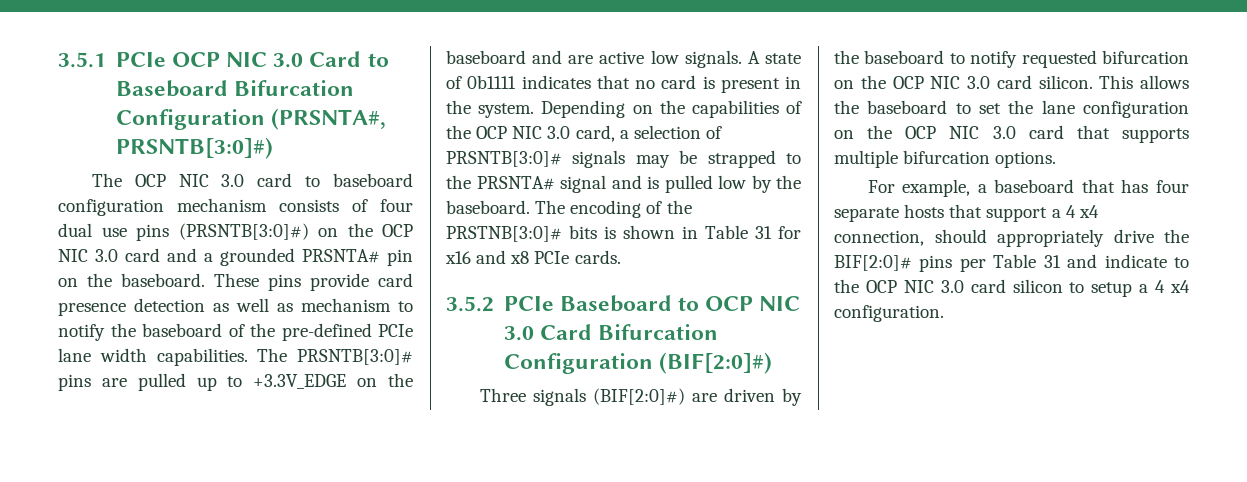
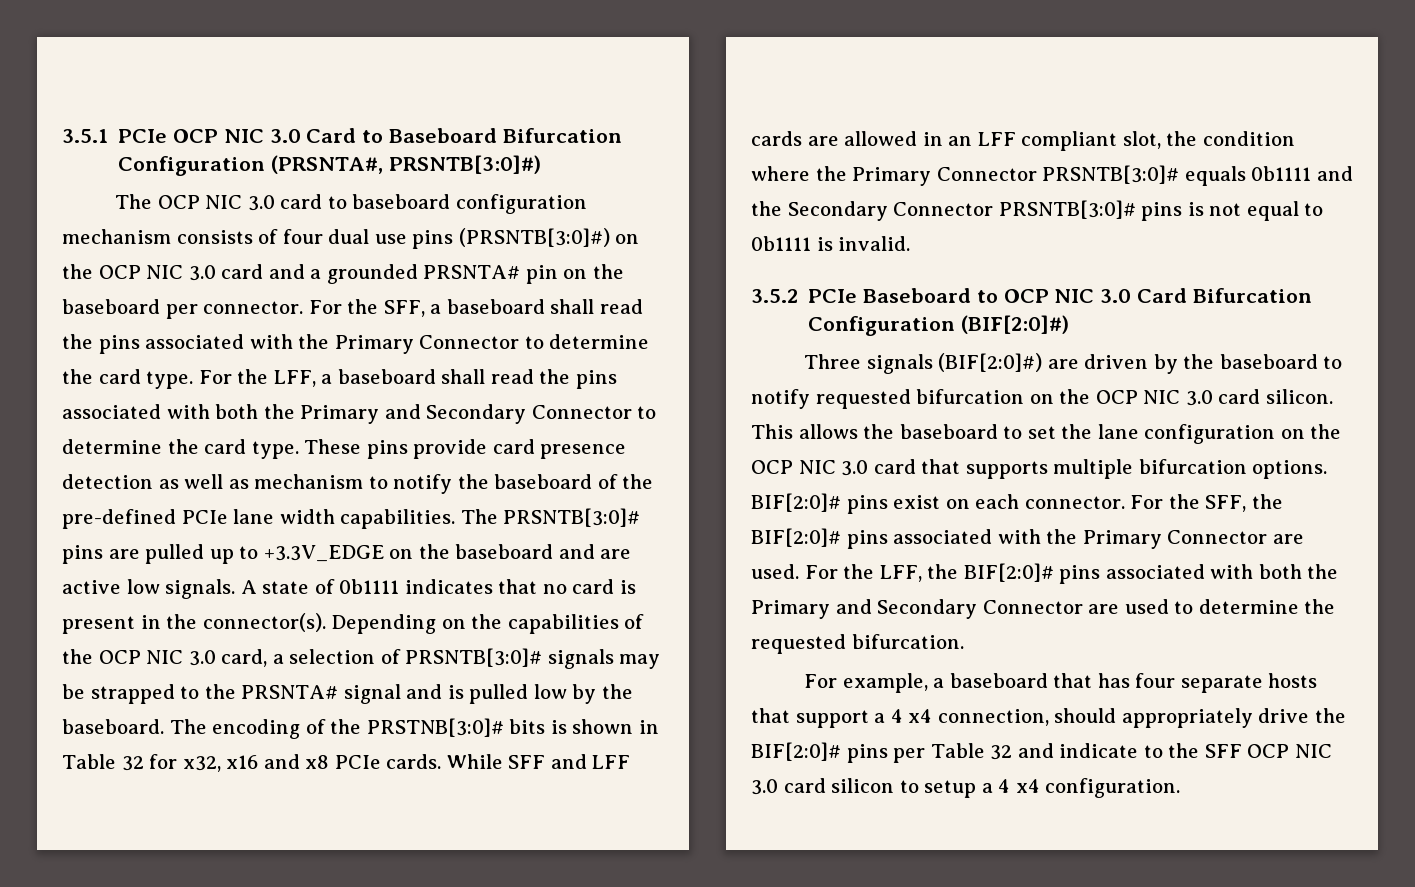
[121,273,205,287] baseboard. -> [62,299,643,319] [62,334,650,354] [62,369,617,389] [62,404,657,424] [62,439,299,459] baseboard per connector. For the SFF, a baseboard shall read the pins associated with the Primary Connector to determine the card type. For the LFF, a baseboard shall read the pins associated with both the Primary and Secondary Connector to determine the card type.
[478,103,535,118] system. -> [202,613,326,632] connector(s).
[755,226,801,239] 31 for -> [121,754,221,772] 32 for x32,
(621, 257) none -> [446,754,631,769] [751,131,1295,151] [751,165,1353,186] [751,200,1324,221] [751,236,911,251] While SFF and LFF cards are allowed in an LFF compliant slot, the condition where the Primary Connector PRSNTB[3:0]# equals 0b1111 and the Secondary Connector PRSNTB[3:0]# pins is not equal to 0b1111 is invalid.
(1057, 159) none -> [751,493,1283,514] [751,528,1304,549] [751,563,1339,584] [751,599,1336,619] [751,634,964,654] BIF[2:0]# pins exist on each connector. For the SFF, the BIF[2:0]# pins associated with the Primary Connector are used. For the LFF, the BIF[2:0]# pins associated with both the Primary and Secondary Connector are used to determine the requested bifurcation.
[1043,255,1061,268] 31 -> [990,745,1013,760] 32
(859, 286) none -> [1204,744,1242,758] SFF

